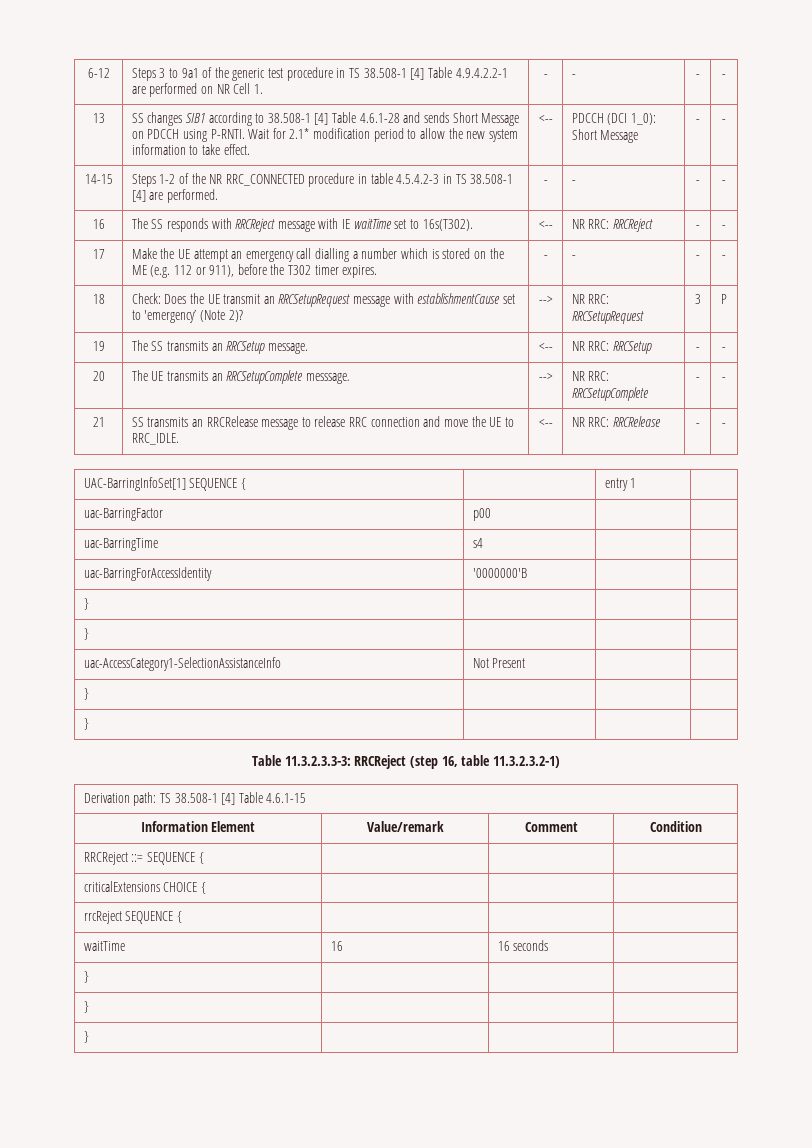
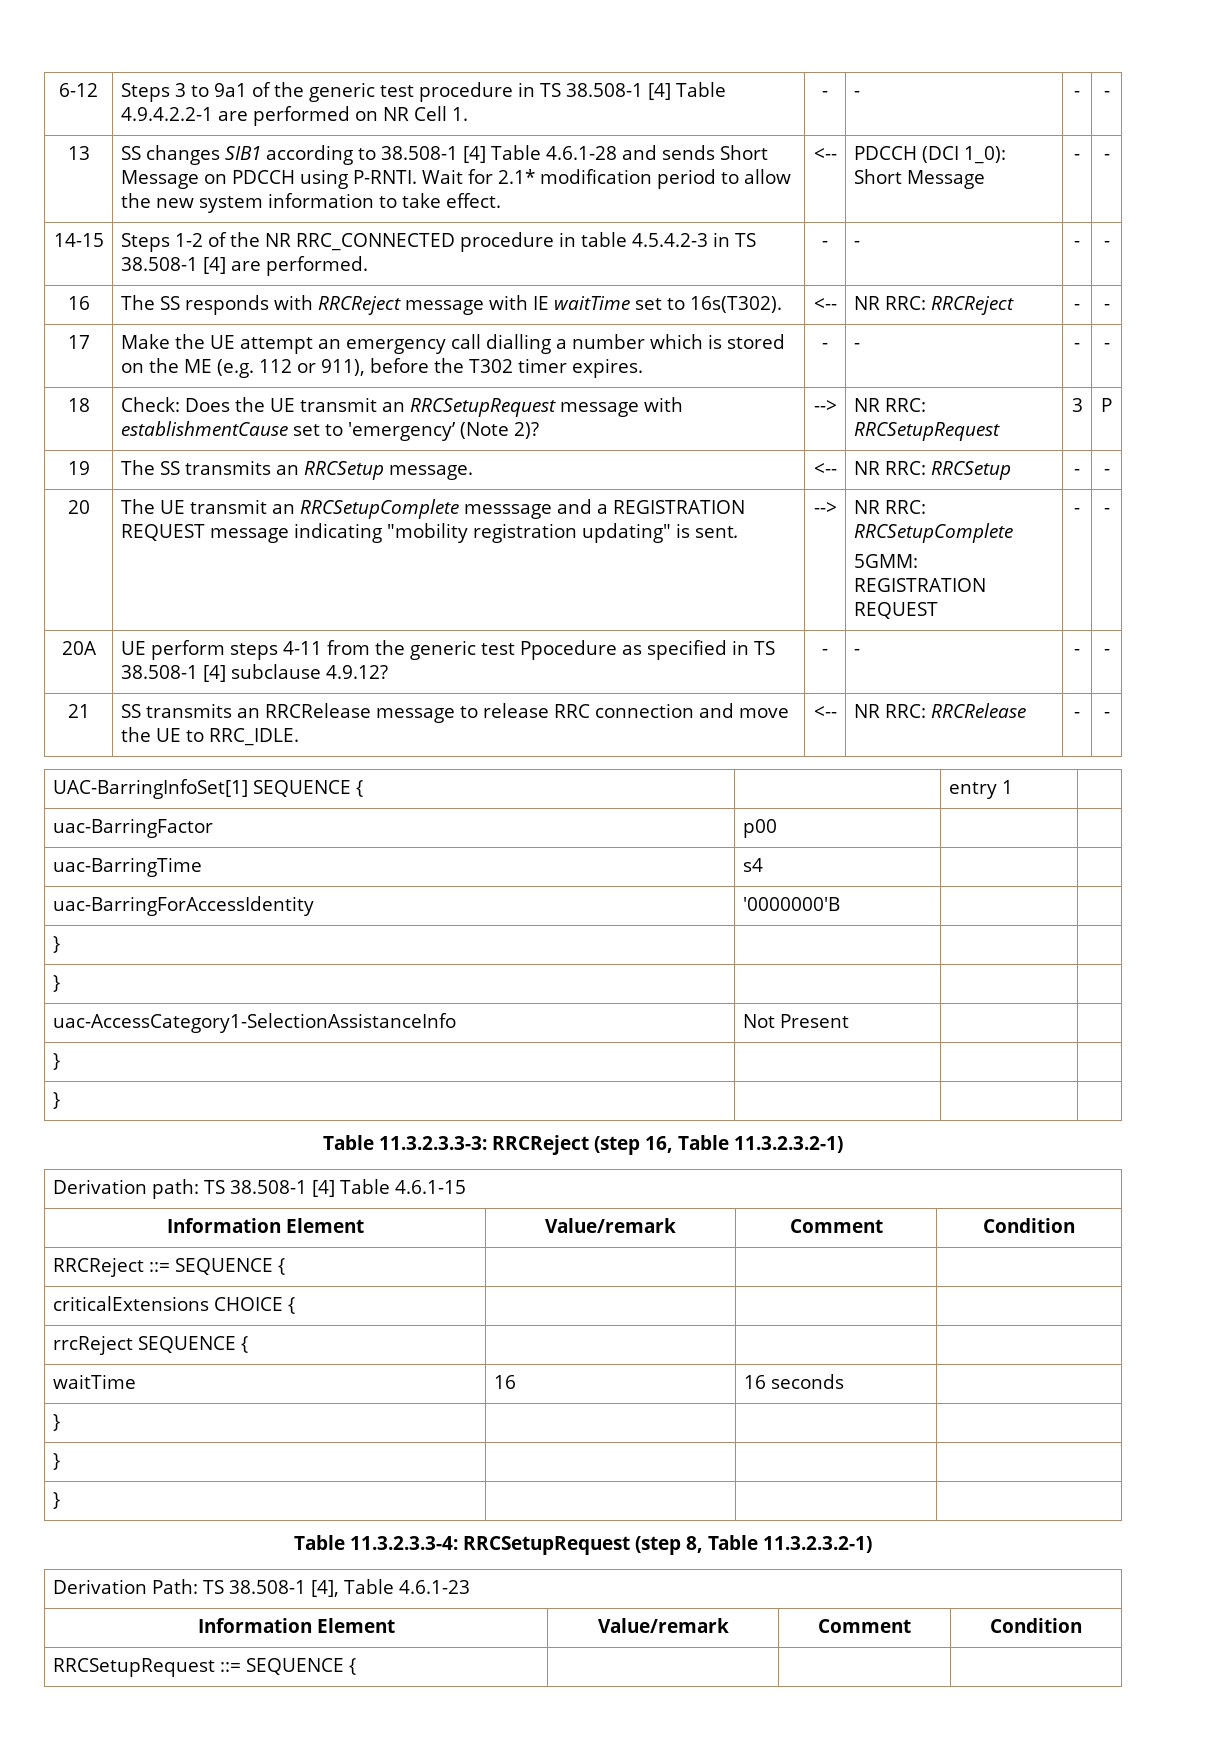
[166,371,208,381] transmits -> [189,499,267,514] transmit
[305,373,350,384] [538,373,553,381] [571,371,610,381] [571,387,649,401] messsage. | --> | NR RRC: RRCSetupComplete -> [463,499,745,519] [120,523,739,543] [813,502,837,514] [853,500,926,514] [853,523,1013,543] [853,554,918,568] [853,578,986,592] [853,602,938,619] [1074,508,1080,514] [1103,508,1110,514] [61,641,97,655] [120,640,775,660] [120,664,388,682] [822,649,828,655] [853,649,860,655] messsage and a REGISTRATION REQUEST message indicating "mobility registration updating" is sent. | --> | NR RRC: RRCSetupComplete // 5GMM: REGISTRATION REQUEST | - | - // 20A | UE perform steps 4-11 from the generic test Ppocedure as specified in TS 38.508-1 [4] subclause 4.9.12? | - | -
[461,755,491,766] table -> [678,1135,729,1150] Table
(89, 1037) none -> [293,1535,873,1555] [52,1579,470,1597] [197,1618,395,1633] [597,1618,729,1633] [818,1619,911,1633] [990,1618,1082,1633] [52,1658,356,1677] // Table 11.3.2.3.3-4: RRCSetupRequest (step 8, Table 11.3.2.3.2-1) // Derivation Path: TS 38.508-1 [4], Table 4.6.1-23 // Information Element | Value/remark | Comment | Condition // RRCSetupRequest ::= SEQUENCE { | | |

